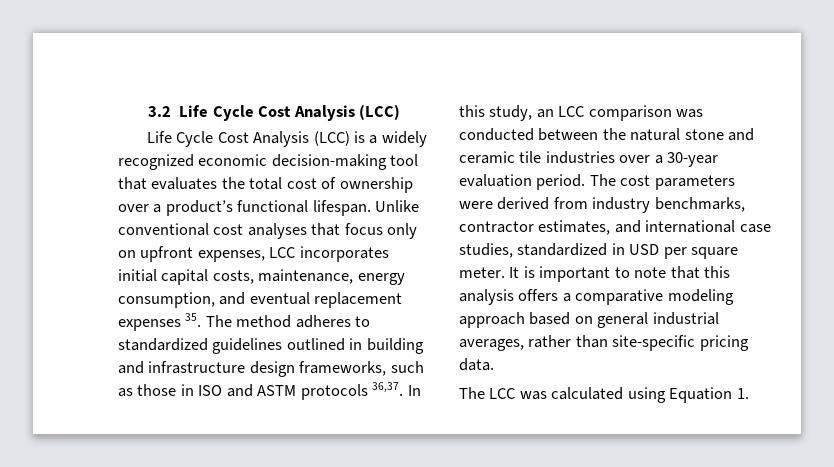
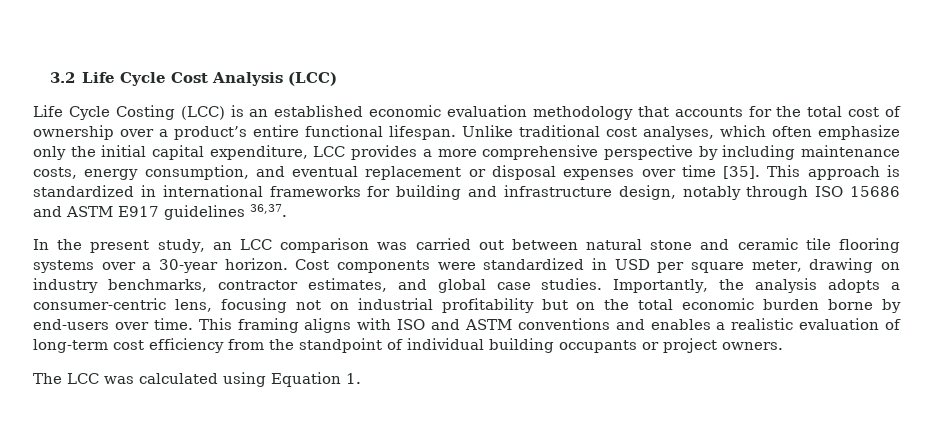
[217,131,427,147] [118,154,419,170] [118,177,218,190] Cost Analysis (LCC) is a widely recognized economic decision-making tool that evaluates -> [115,105,772,120] Costing (LCC) is an established economic evaluation methodology that accounts for
(233, 208) none -> [253,125,299,137] entire
[118,223,418,239] [118,246,389,262] [118,269,354,285] conventional cost analyses that focus only on upfront expenses, LCC incorporates initial capital costs, maintenance, -> [519,125,900,140] [33,145,901,160] [33,167,77,179] traditional cost analyses, which often emphasize only the initial capital expenditure, LCC provides a more comprehensive perspective by including maintenance costs,
[118,313,371,331] [118,338,424,354] [118,361,424,377] [118,382,421,400] [459,105,485,117] expenses 35. The method adheres to standardized guidelines outlined in building and infrastructure design frameworks, such as those in ISO and ASTM protocols 36,37. In this -> [468,165,901,180] [33,185,901,200] [33,204,287,220] [33,239,150,253] or disposal expenses over time [35]. This approach is standardized in international frameworks for building and infrastructure design, notably through ISO 15686 and ASTM E917 guidelines 36,37. // In the present
[459,128,626,141] conducted between the -> [415,238,578,250] carried out between
[545,151,615,164] industries -> [839,238,900,253] [33,260,94,273] flooring systems
[459,174,735,190] [459,197,588,210] evaluation period. The cost parameters were derived from -> [224,258,900,273] horizon. Cost components were standardized in USD per square meter, drawing on
[645,220,771,233] [459,243,739,259] [459,266,731,282] [459,289,734,305] [459,312,719,328] [459,335,749,351] [459,358,494,371] international case studies, standardized in USD per square meter. It is important to note that this analysis offers a comparative modeling approach based on general industrial averages, rather than site-specific pricing data. -> [437,278,900,293] [33,298,902,313] [33,318,901,333] [33,338,783,353] global case studies. Importantly, the analysis adopts a consumer-centric lens, focusing not on industrial profitability but on the total economic burden borne by end-users over time. This framing aligns with ISO and ASTM conventions and enables a realistic evaluation of long-term cost efficiency from the standpoint of individual building occupants or project owners.

